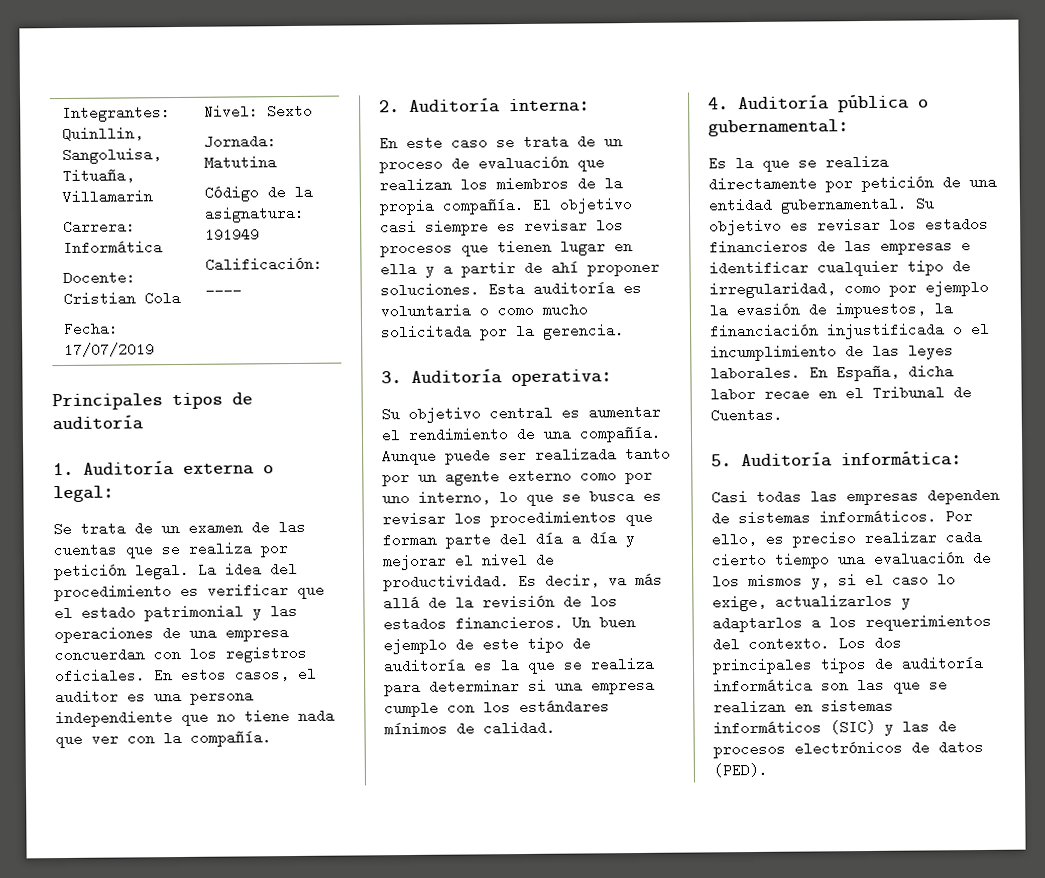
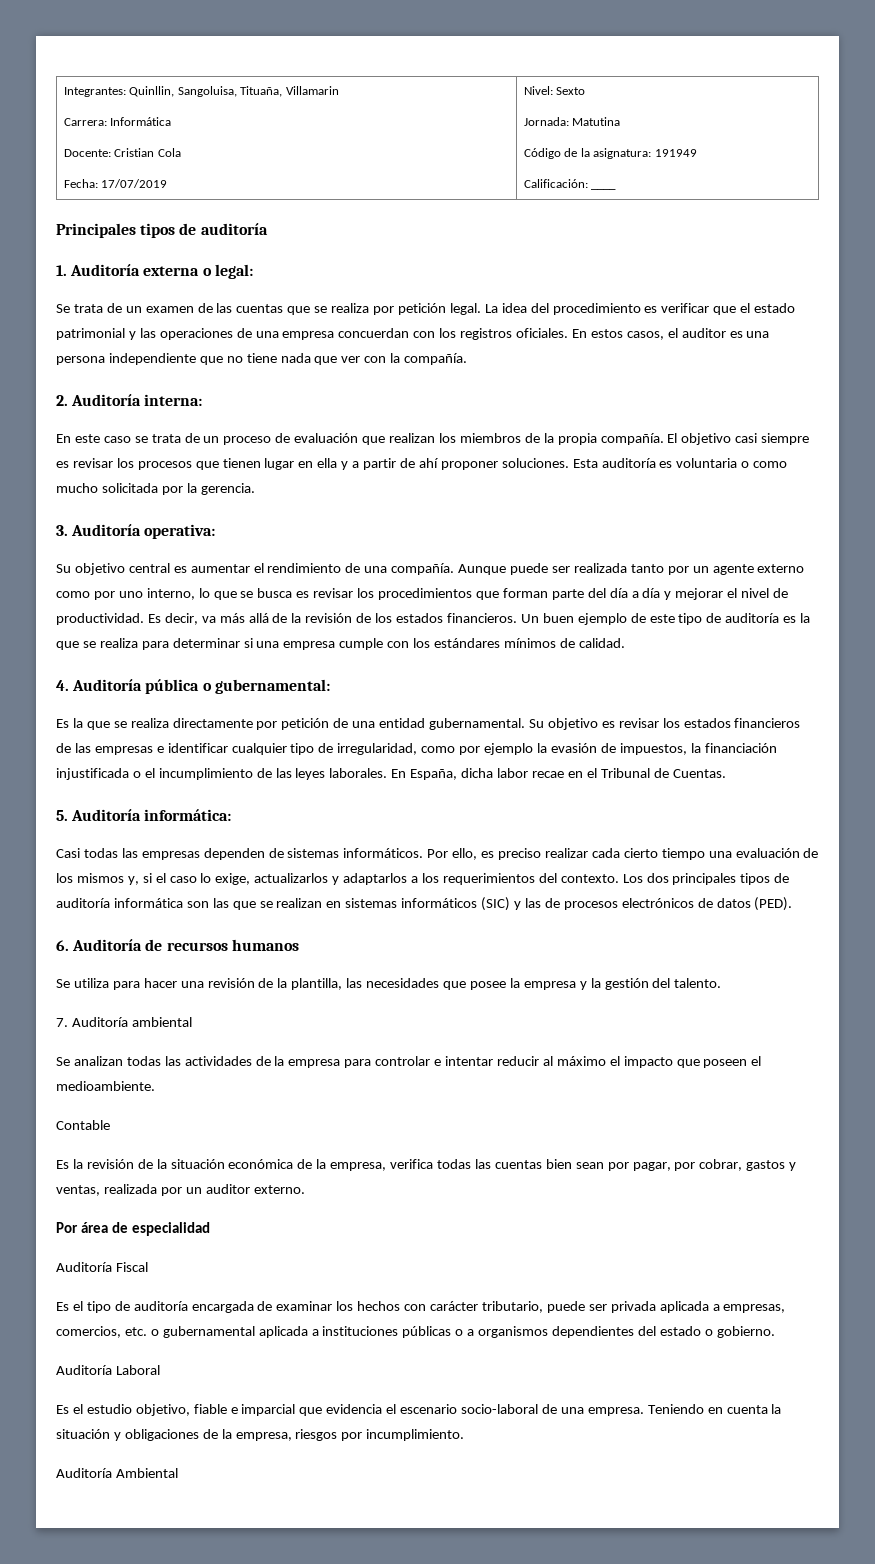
(768, 770) none -> [56,939,299,951] [56,978,722,990] [56,1017,192,1027] [56,1056,762,1068] [56,1081,155,1091] [56,1120,110,1130] [56,1159,797,1171] [56,1184,305,1196] [56,1222,210,1236] [56,1262,148,1272] [56,1301,786,1313] [56,1326,775,1338] [56,1365,160,1375] [56,1404,782,1416] [56,1429,465,1441] [56,1468,178,1478] // 6. Auditoría de recursos humanos // Se utiliza para hacer una revisión de la plantilla, las necesidades que posee la empresa y la gestión del talento. // 7. Auditoría ambiental // Se analizan todas las actividades de la empresa para controlar e intentar reducir al máximo el impacto que poseen el medioambiente. // Contable // Es la revisión de la situación económica de la empresa, verifica todas las cuentas bien sean por pagar, por cobrar, gastos y ventas, realizada por un auditor externo. // Por área de especialidad // Auditoría Fiscal // Es el tipo de auditoría encargada de examinar los hechos con carácter tributario, puede ser privada aplicada a empresas, comercios, etc. o gubernamental aplicada a instituciones públicas o a organismos dependientes del estado o gobierno. // Auditoría Laboral // Es el estudio objetivo, fiable e imparcial que evidencia el escenario socio-laboral de una empresa. Teniendo en cuenta la situación y obligaciones de la empresa, riesgos por incumplimiento. // Auditoría Ambiental

